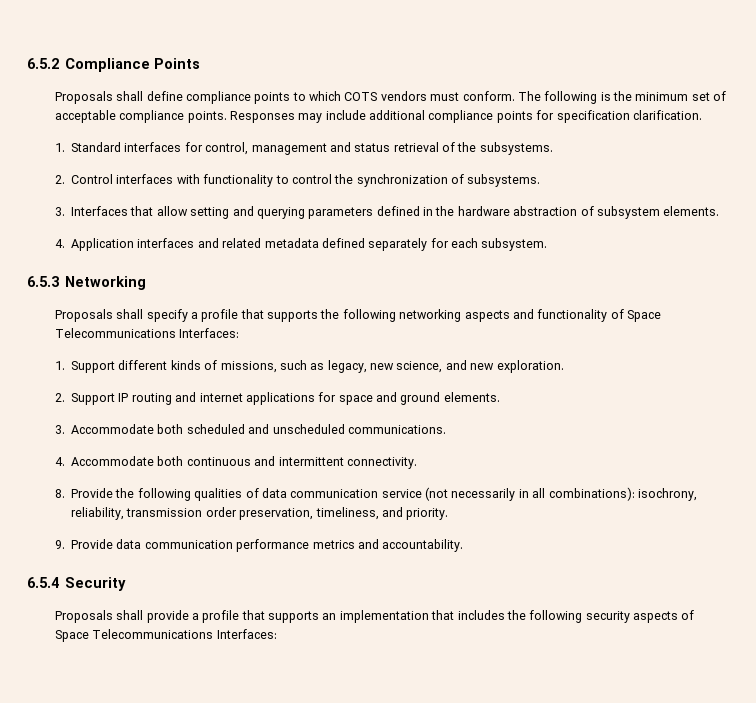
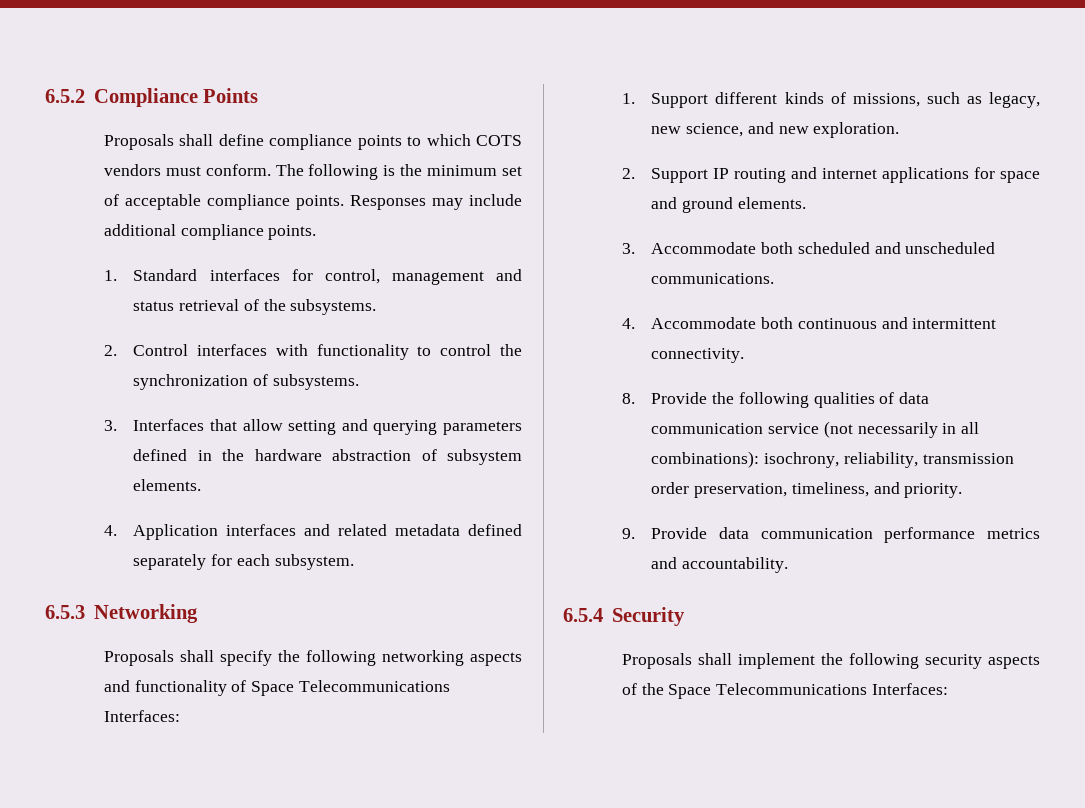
[496,110,702,123] points for specification clarification. -> [268,225,317,240] points.
[190,309,318,322] a profile that supports -> (272, 658) none
[146,610,505,623] provide a profile that supports an implementation that includes -> [737,653,815,669] implement
(695, 615) none -> [641,683,664,695] the

